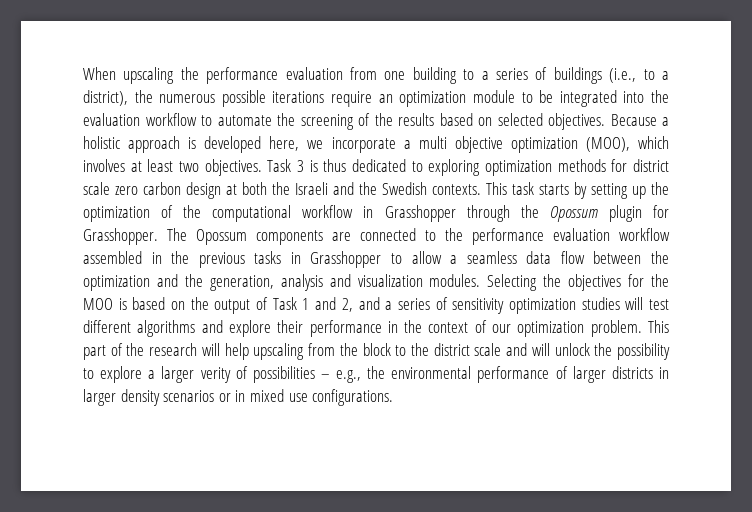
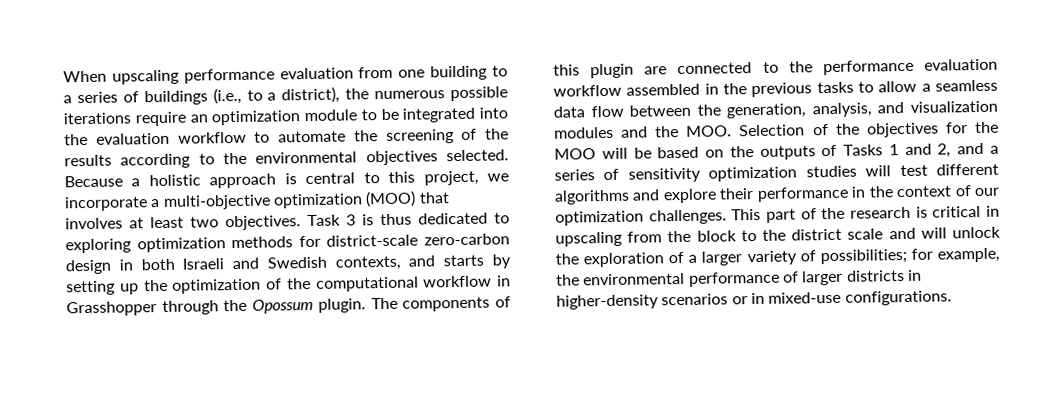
[180,67,199,80] the -> (179, 77) none
[439,113,605,130] based on selected objectives. -> [120,149,509,169] according to the environmental objectives selected.
[204,136,669,153] developed here, we incorporate a multi objective optimization (MOO), which -> [305,170,510,186] [64,190,450,212] central to this project, we incorporate a multi-objective optimization (MOO) that
[633,159,669,172] [83,182,534,199] district scale zero carbon design at both the Israeli and the Swedish contexts. This task -> [326,233,511,247] [65,255,436,275] district-scale zero-carbon design in both Israeli and Swedish contexts, and
[608,205,669,222] [83,228,323,245] plugin for Grasshopper. The Opossum components -> [318,296,511,313] [553,63,635,79] plugin. The components of this plugin
[290,251,382,268] in Grasshopper -> (854, 87) none
[83,274,538,291] optimization and the generation, analysis and visualization modules. Selecting -> [726,100,998,119] [554,124,829,139] generation, analysis, and visualization modules and the MOO. Selection of
[118,298,127,310] is -> [601,147,652,160] will be
[214,297,297,314] output of Task -> [759,144,884,160] outputs of Tasks
[590,320,642,337] problem. -> [648,209,727,225] challenges.
[201,343,249,360] will help -> [915,205,1000,218] is critical in
[617,343,670,360] [83,366,362,383] possibility to explore a larger verity of possibilities – e.g., -> [583,247,1000,268] exploration of a larger variety of possibilities; for example,
[83,389,160,406] larger density -> [556,294,659,310] higher-density
[249,389,308,402] mixed use -> [768,291,842,304] mixed-use

